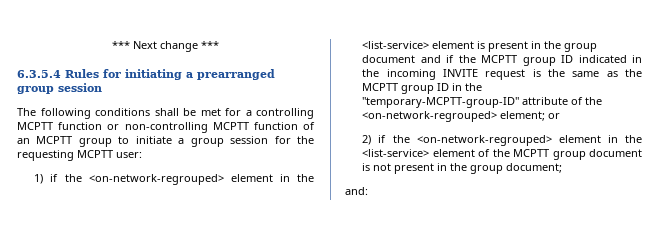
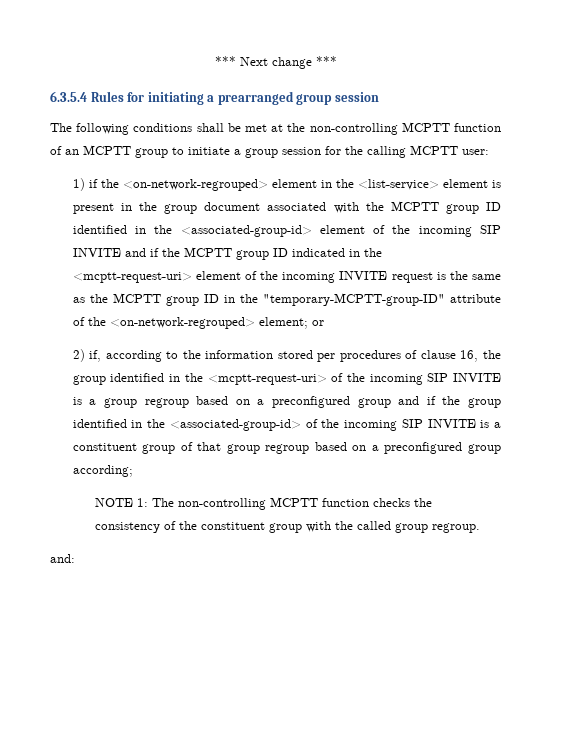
[225,108,314,119] [17,122,120,130] for a controlling MCPTT function or -> [271,123,306,132] at the
[17,150,74,161] requesting -> [367,146,406,158] calling
(416, 59) none -> [267,201,501,214] [72,225,502,237] [72,248,121,257] associated with the MCPTT group ID identified in the <associated-group-id> element of the incoming SIP INVITE
(380, 73) none -> [72,271,279,283] <mcptt-request-uri> element of the
[378,135,642,146] [362,149,642,160] [362,163,563,174] if the <on-network-regrouped> element in the <list-service> element of the MCPTT group document is not present in the group document; -> [89,350,502,362] [72,373,501,385] [72,396,502,408] [72,419,502,431] [72,442,501,454] [72,465,133,477] [95,497,433,510] [95,521,481,533] if, according to the information stored per procedures of clause 16, the group identified in the <mcptt-request-uri> of the incoming SIP INVITE is a group regroup based on a preconfigured group and if the group identified in the <associated-group-id> of the incoming SIP INVITE is a constituent group of that group regroup based on a preconfigured group according; // NOTE 1: The non-controlling MCPTT function checks the consistency of the constituent group with the called group regroup.

